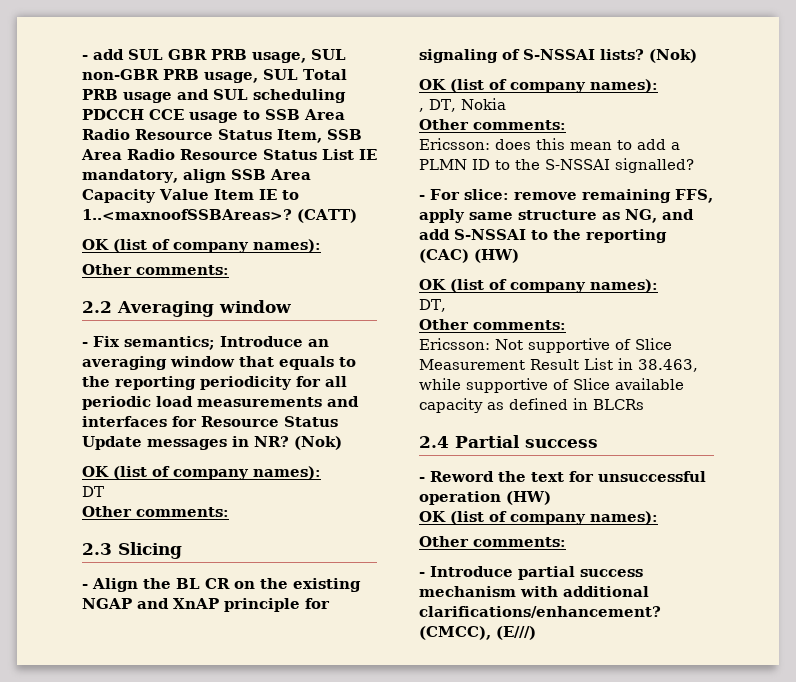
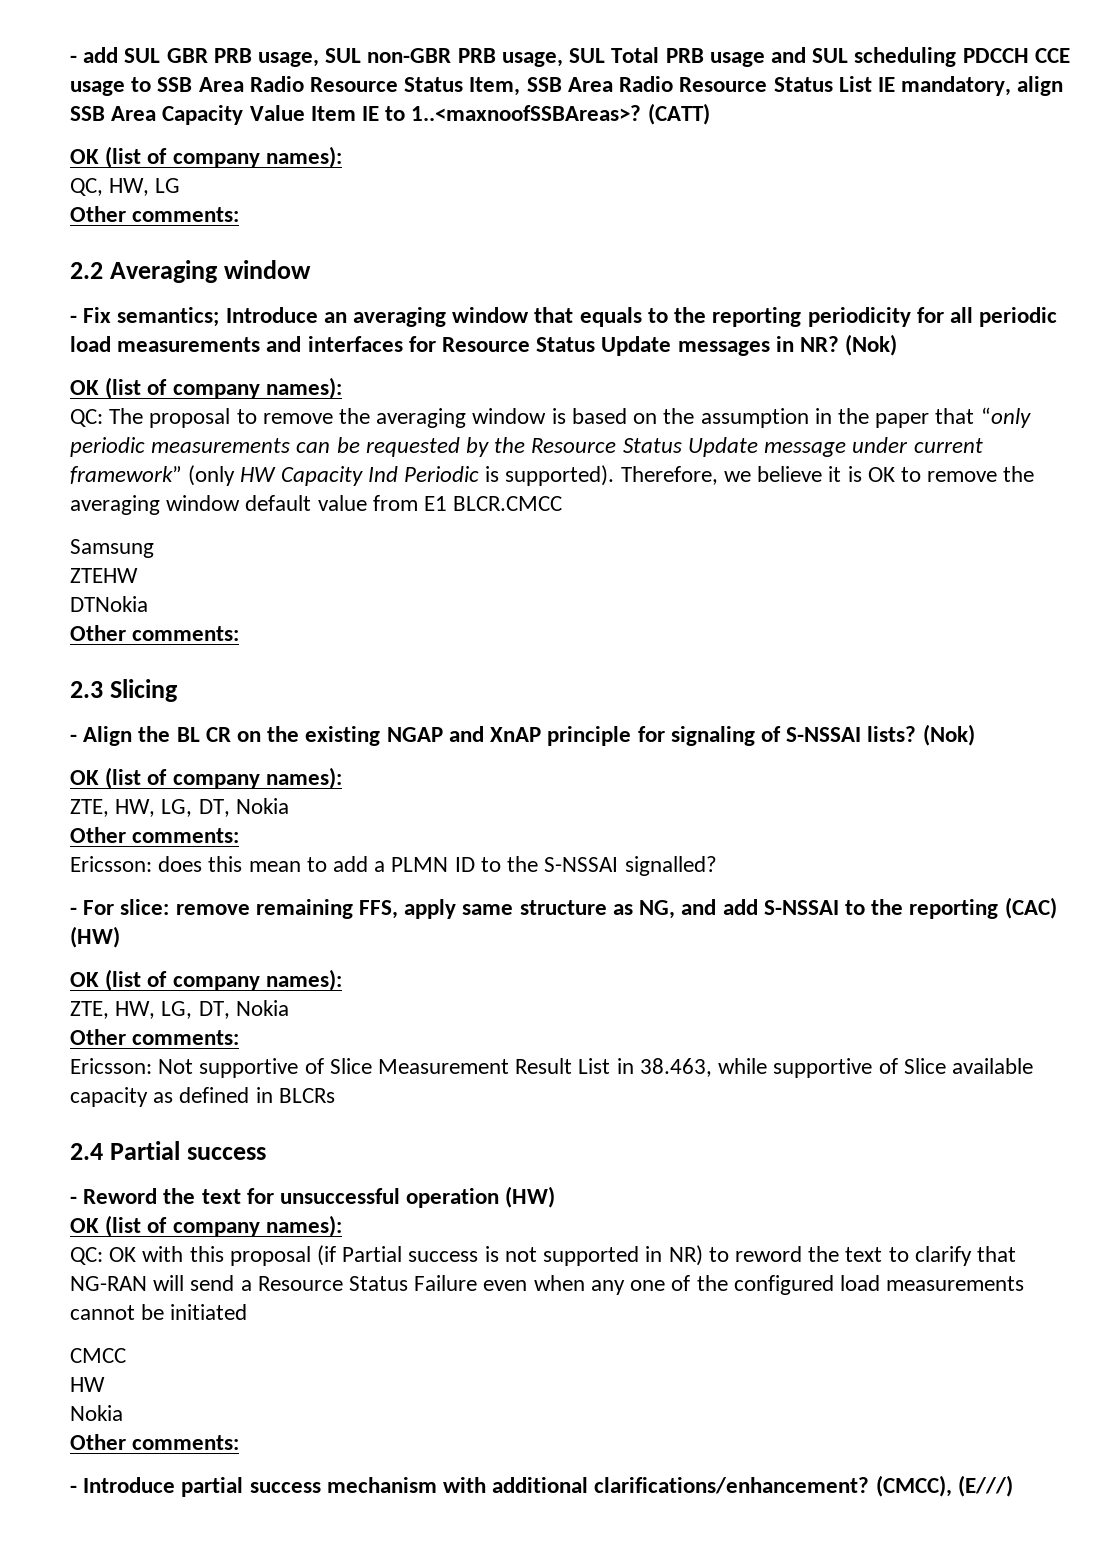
(321, 246) none -> [70,178,181,196] // QC, HW, LG
[82,486,104,497] DT -> [70,407,1031,428] [70,437,983,457] [70,465,1035,486] [70,495,563,515] [70,539,154,558] [70,568,138,583] [70,596,148,612] QC: The proposal to remove the averaging window is based on the assumption in the paper that “only periodic measurements can be requested by the Resource Status Update message under current framework” (only HW Capacity Ind Periodic is supported). Therefore, we believe it is OK to remove the averaging window default value from E1 BLCR.CMCC // Samsung // ZTEHW // DTNokia
[419,108,424,112] , -> [70,799,193,817] ZTE, HW, LG,
[419,299,446,312] DT, -> [70,1000,289,1019] ZTE, HW, LG, DT, Nokia
(658, 518) none -> [70,1245,1016,1266] [70,1275,1025,1295] [70,1304,248,1320] [70,1348,126,1363] [70,1377,105,1392] [70,1405,123,1421] // QC: OK with this proposal (if Partial success is not supported in NR) to reword the text to clarify that NG-RAN will send a Resource Status Failure even when any one of the configured load measurements cannot be initiated // CMCC // HW // Nokia

